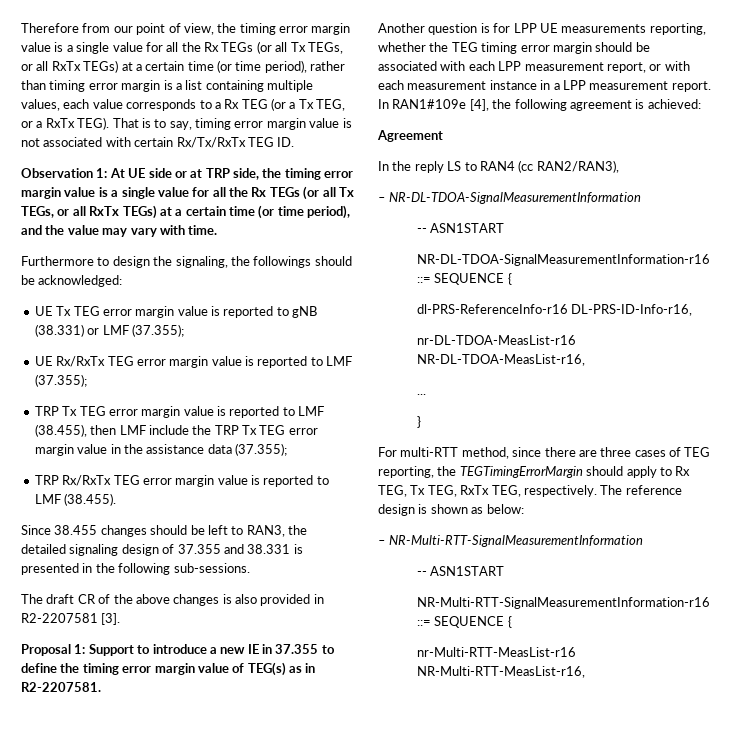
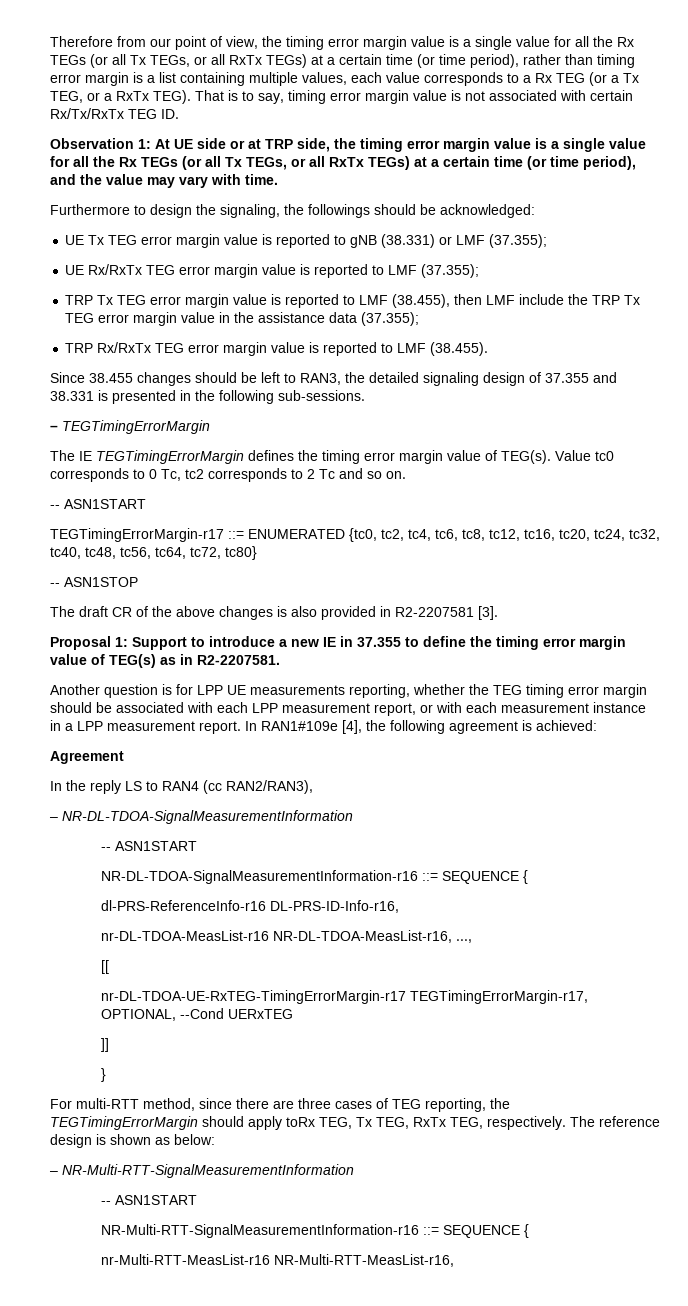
(250, 568) none -> [50,420,210,434] [50,450,614,464] [50,468,406,482] [50,499,146,509] [50,528,660,542] [50,546,257,560] [50,577,138,587] // – TEGTimingErrorMargin // The IE TEGTimingErrorMargin defines the timing error margin value of TEG(s). Value tc0 corresponds to 0 Tc, tc2 corresponds to 2 Tc and so on. // -- ASN1START // TEGTimingErrorMargin-r17 ::= ENUMERATED {tc0, tc2, tc4, tc6, tc8, tc12, tc16, tc20, tc24, tc32, tc40, tc48, tc56, tc64, tc72, tc80} // -- ASN1STOP
[417,394,427,395] // ... -> [456,939,473,943] [101,960,110,974] [101,990,589,1004] [101,1008,294,1021] [101,1038,110,1052] ..., // [[ // nr-DL-TDOA-UE-RxTEG-TimingErrorMargin-r17 TEGTimingErrorMargin-r17, OPTIONAL, --Cond UERxTEG // ]]
[659,466,691,476] to Rx -> [286,1117,315,1127] toRx

